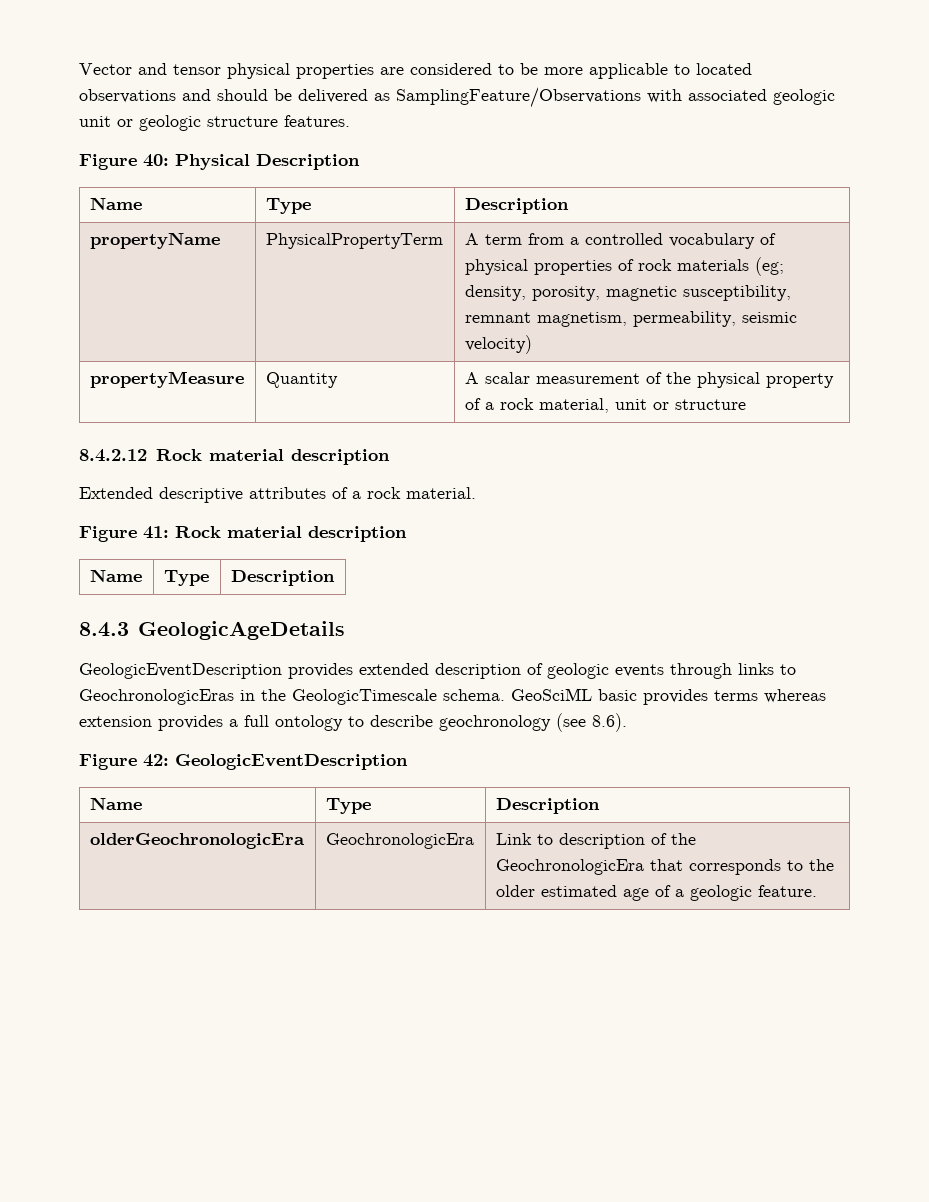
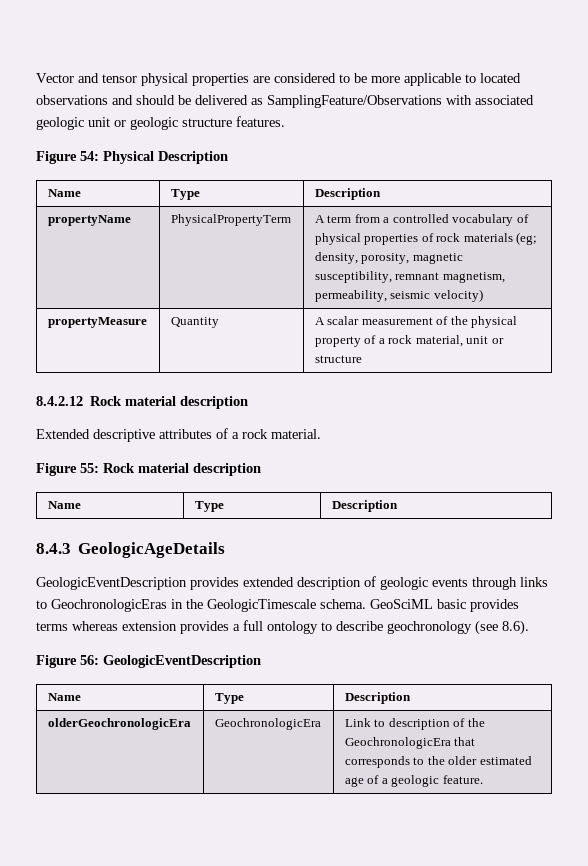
[143,154,169,167] 40: -> [80,151,99,161] 54:
[143,526,169,539] 41: -> [80,463,99,473] 55:
[143,754,169,767] 42: -> [80,655,99,665] 56:

